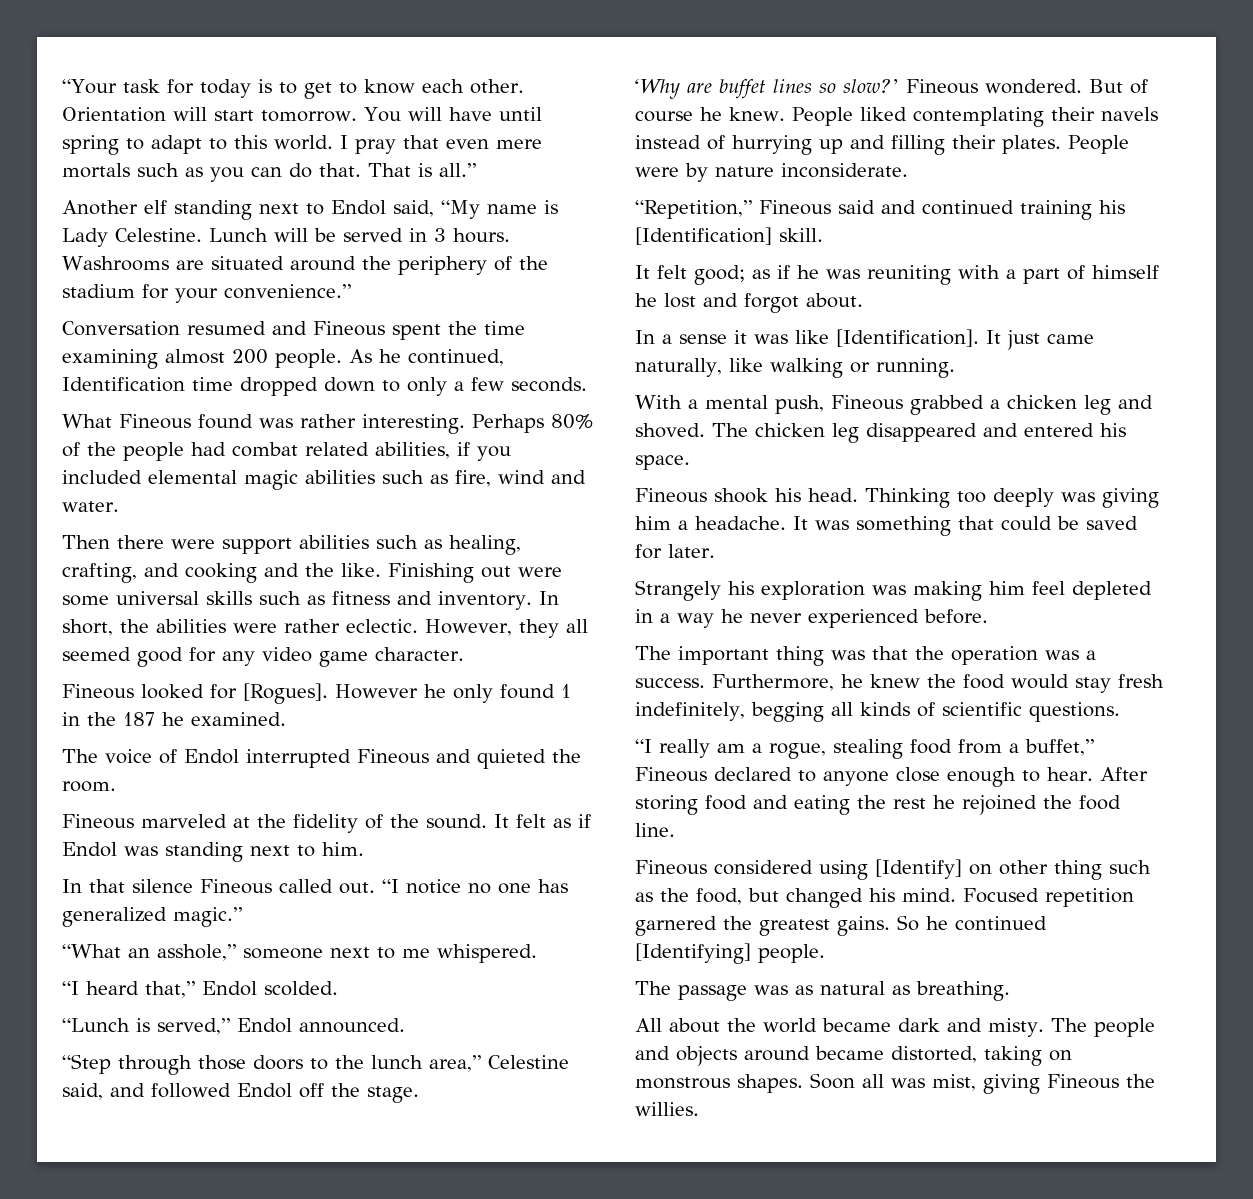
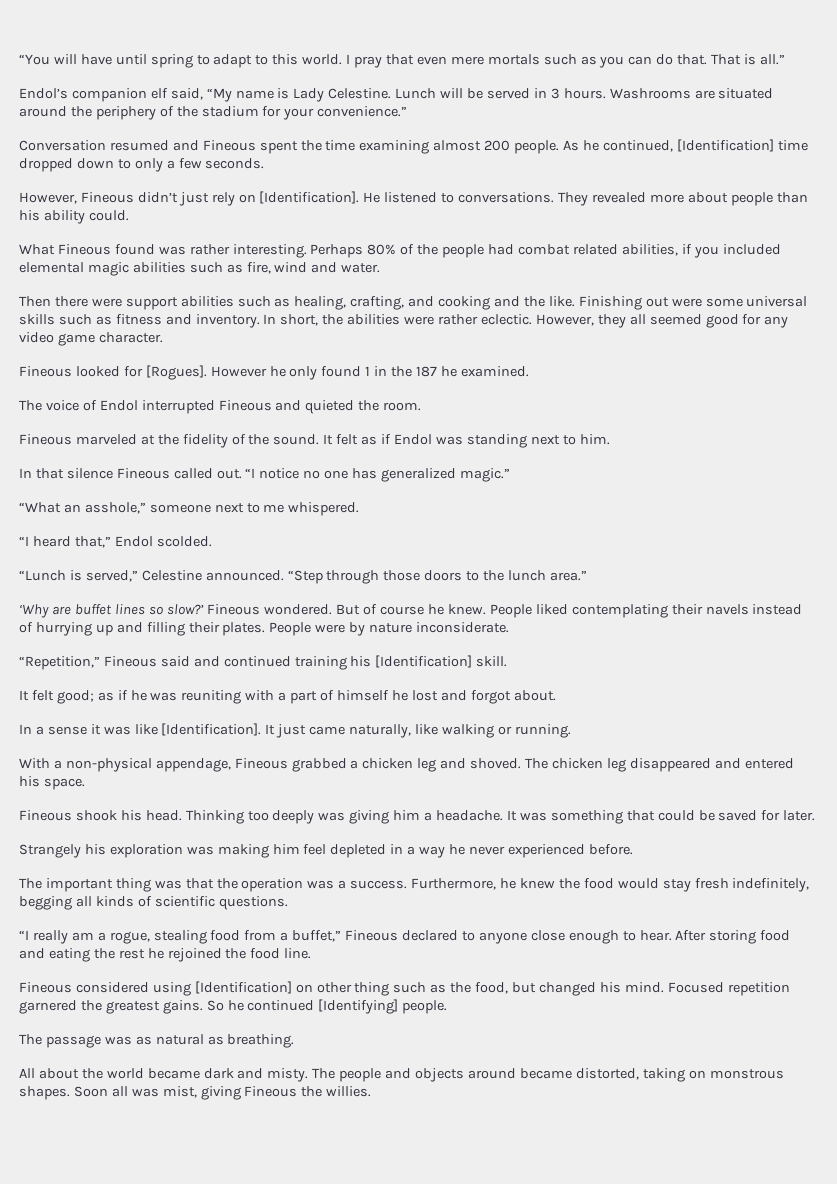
[62,79,524,99] [62,107,401,122] “Your task for today is to get to know each other. Orientation will start tomorrow. You -> [19,54,50,65] “You
[62,200,386,220] Another elf standing next to Endol -> [19,88,168,102] Endol’s companion elf
[62,377,185,392] Identification -> [676,139,774,152] [Identification]
(587, 384) none -> [19,191,808,206] [19,210,129,224] // However, Fineous didn’t just rely on [Identification]. He listened to conversations. They revealed more about people than his ability could.
[237,1018,292,1033] Endol -> [141,570,202,581] Celestine
(405, 1025) // -> (284, 575) none
[429,1055,569,1072] [62,1083,419,1103] area,” Celestine said, and followed Endol off the stage. -> [549,570,587,581] area.”
[705,395,824,414] mental push, -> [65,758,231,772] non-physical appendage,
[875,859,962,879] [Identify] -> [194,981,292,994] [Identification]

